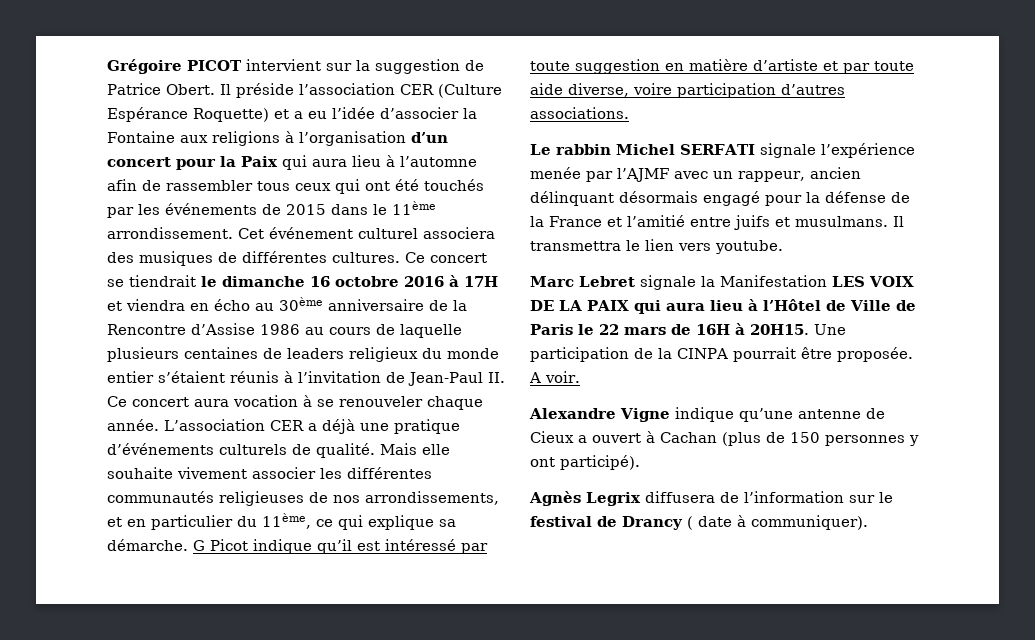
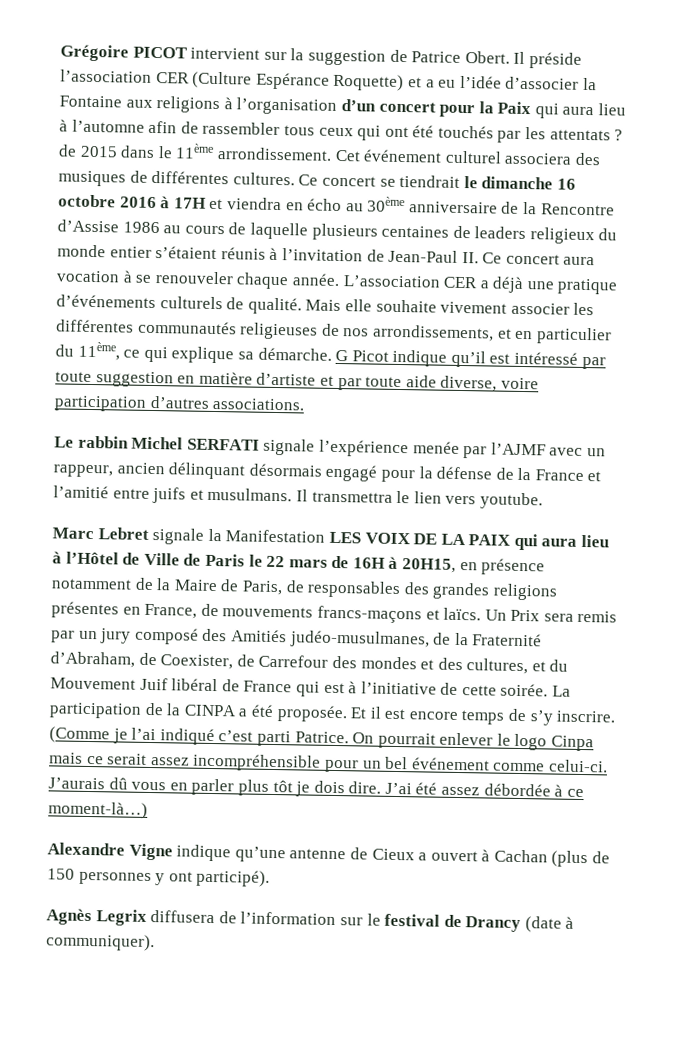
[165,203,257,215] événements -> [549,129,624,141] attentats ?
[750,324,846,335] [530,347,913,362] [529,371,580,383] 20H15. Une participation de la CINPA pourrait être proposée. A voir. -> [402,558,546,576] [51,577,558,601] [51,601,618,624] [51,627,543,649] [50,651,569,675] [50,677,572,697] [49,702,616,726] [49,726,595,752] [49,752,608,773] [48,777,584,798] [48,801,148,819] 20H15, en présence notamment de la Maire de Paris, de responsables des grandes religions présentes en France, de mouvements francs-maçons et laïcs. Un Prix sera remis par un jury composé des Amitiés judéo-musulmanes, de la Fraternité d’Abraham, de Coexister, de Carrefour des mondes et des cultures, et du Mouvement Juif libéral de France qui est à l’initiative de cette soirée. La participation de la CINPA a été proposée. Et il est encore temps de s’y inscrire. (Comme je l’ai indiqué c’est parti Patrice. On pourrait enlever le logo Cinpa mais ce serait assez incompréhensible pour un bel événement comme celui-ci. J’aurais dû vous en parler plus tôt je dois dire. J’ai été assez débordée à ce moment-là…)
[687,516,732,530] ( date -> [524,916,562,933] (date

